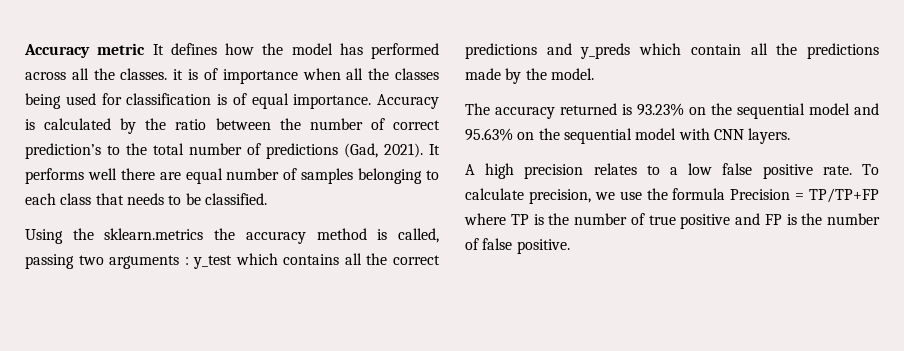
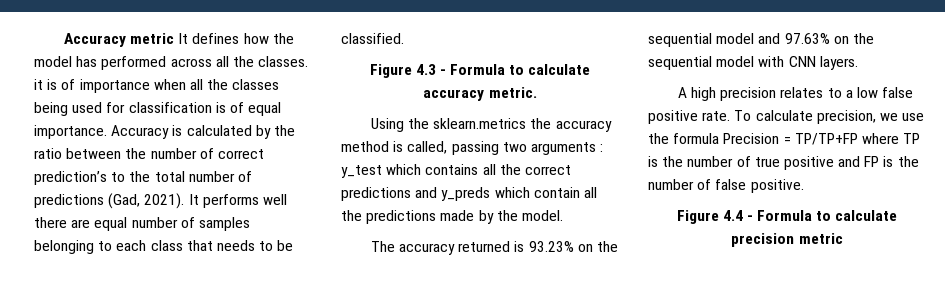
(267, 199) none -> [369,64,591,78] [423,87,537,101] // Figure 4.3 - Formula to calculate accuracy metric.
[465,128,513,141] 95.63% -> [784,33,830,44] 97.63%
(570, 246) none -> [676,210,898,224] [731,233,843,247] // Figure 4.4 - Formula to calculate precision metric

